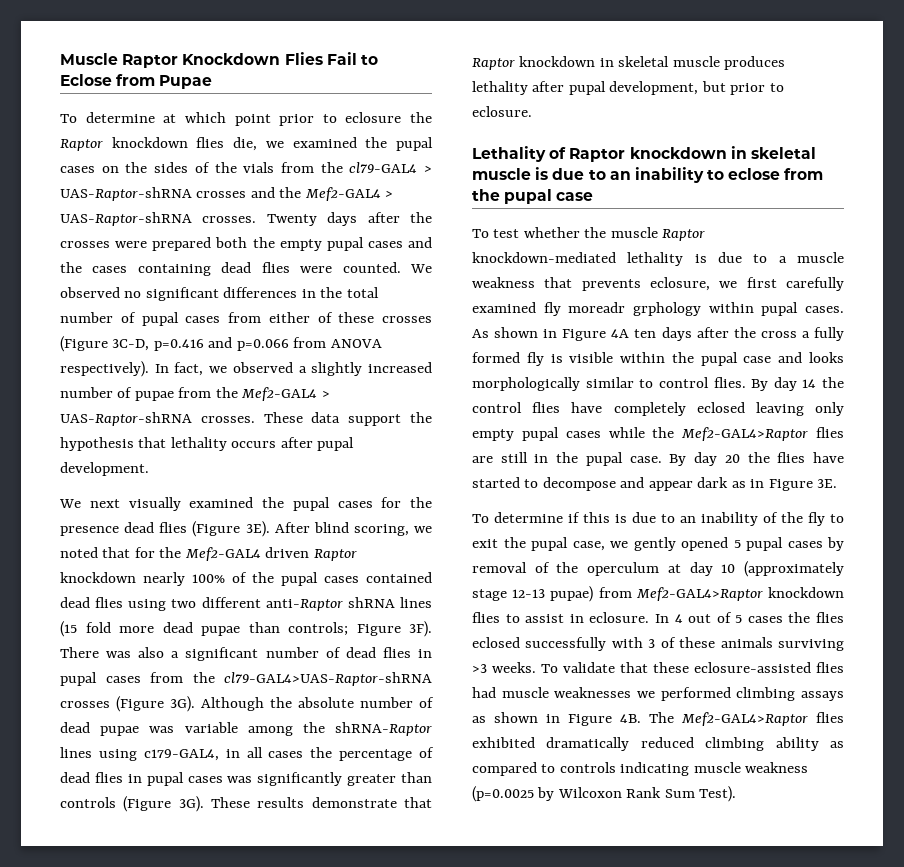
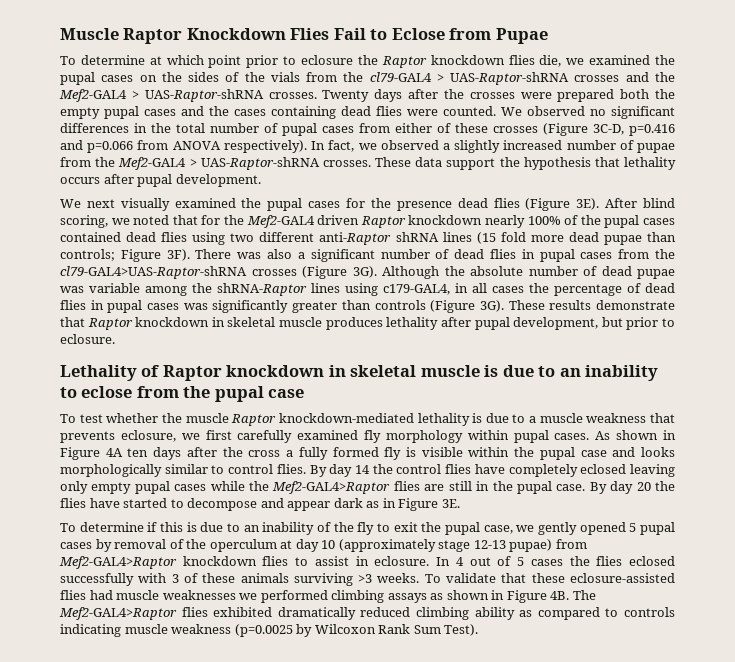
[568,302,701,316] moreadr grphology -> [385,430,463,443] morphology

